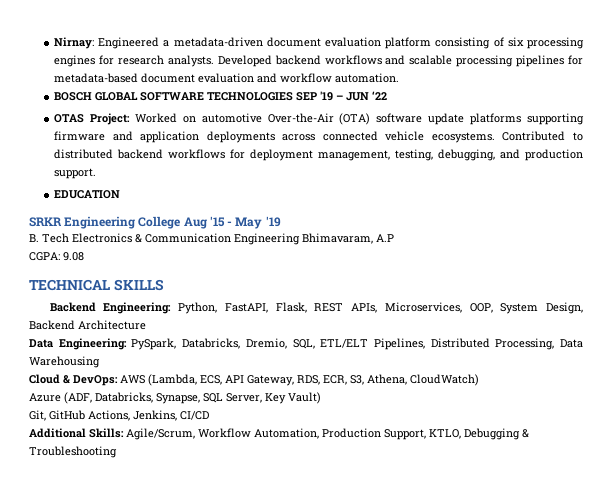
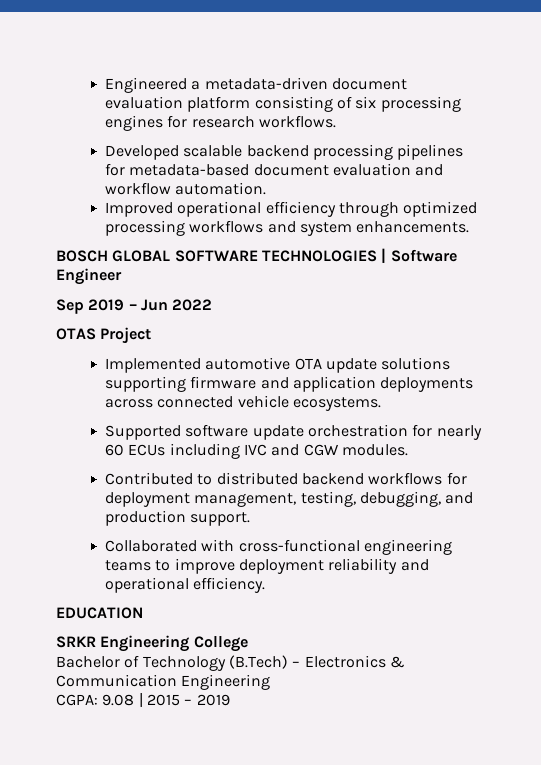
[54,37,95,49] Nirnay: -> (105, 85) none
[167,55,453,67] analysts. Developed backend workflows and scalable -> [258,115,336,128] [105,145,309,160] workflows. // Developed scalable backend
[54,91,388,101] [54,113,522,125] BOSCH GLOBAL SOFTWARE TECHNOLOGIES SEP '19 – JUN ‘22 // OTAS Project: Worked on automotive Over-the-Air (OTA) software update platforms -> [105,201,478,217] [105,220,470,236] [56,248,457,263] [56,268,122,285] [56,299,213,314] [56,327,152,344] [105,357,451,373] Improved operational efficiency through optimized processing workflows and system enhancements. // BOSCH GLOBAL SOFTWARE TECHNOLOGIES | Software Engineer // Sep 2019 – Jun 2022 // OTAS Project // Implemented automotive OTA update solutions
(495, 137) none -> [105,424,482,440] [105,443,408,459] // Supported software update orchestration for nearly 60 ECUs including IVC and CGW modules. //
[54,190,121,199] [29,216,281,229] [29,233,69,243] EDUCATION // SRKR Engineering College Aug '15 - May '19 // B. Tech -> [105,539,452,555] [105,558,429,574] [105,577,266,593] [56,607,143,619] [56,635,248,652] [56,655,301,671] Collaborated with cross-functional engineering teams to improve deployment reliability and operational efficiency. // EDUCATION // SRKR Engineering College // Bachelor of Technology (B.Tech) –
[302,233,394,244] Bhimavaram, A.P -> (271, 682) none
[29,279,164,291] [49,302,583,314] [29,320,146,330] [29,338,583,350] [29,356,100,368] [29,374,479,386] [29,392,321,404] [29,410,209,421] [29,428,529,440] [29,446,117,458] // TECHNICAL SKILLS // Backend Engineering: Python, FastAPI, Flask, REST APIs, Microservices, OOP, System Design, Backend Architecture // Data Engineering: PySpark, Databricks, Dremio, SQL, ETL/ELT Pipelines, Distributed Processing, Data Warehousing // Cloud & DevOps: AWS (Lambda, ECS, API Gateway, RDS, ECR, S3, Athena, CloudWatch) // Azure (ADF, Databricks, Synapse, SQL Server, Key Vault) // Git, GitHub Actions, Jenkins, CI/CD // Additional Skills: Agile/Scrum, Workflow Automation, Production Support, KTLO, Debugging & Troubleshooting -> [138,693,230,707] | 2015 – 2019

